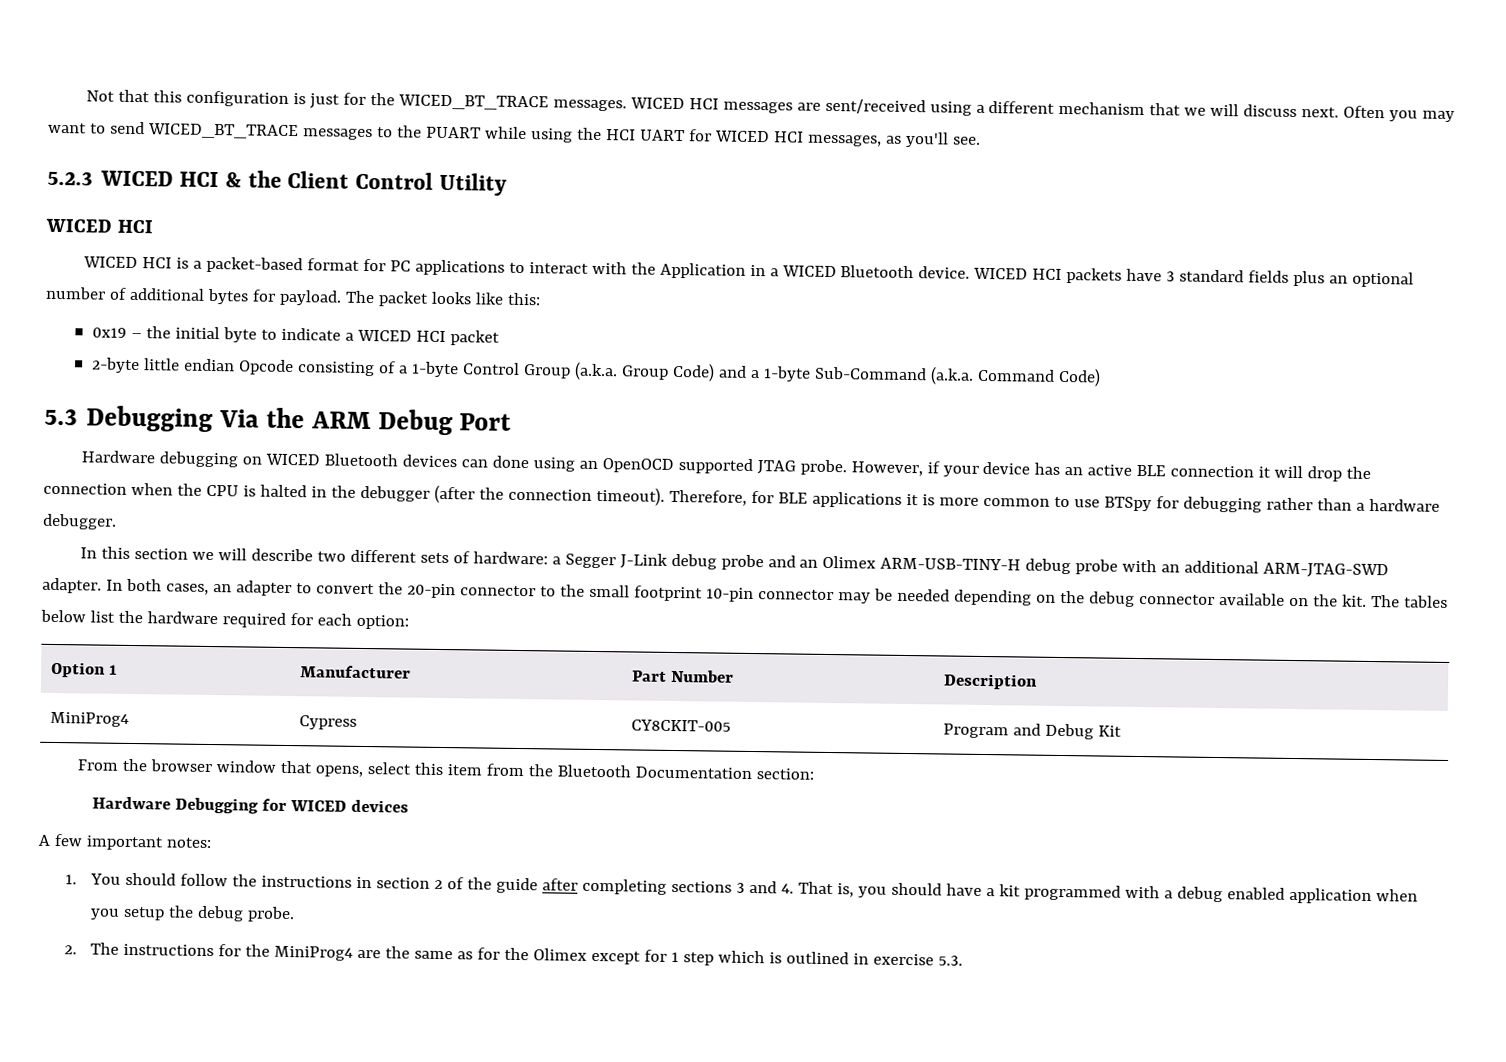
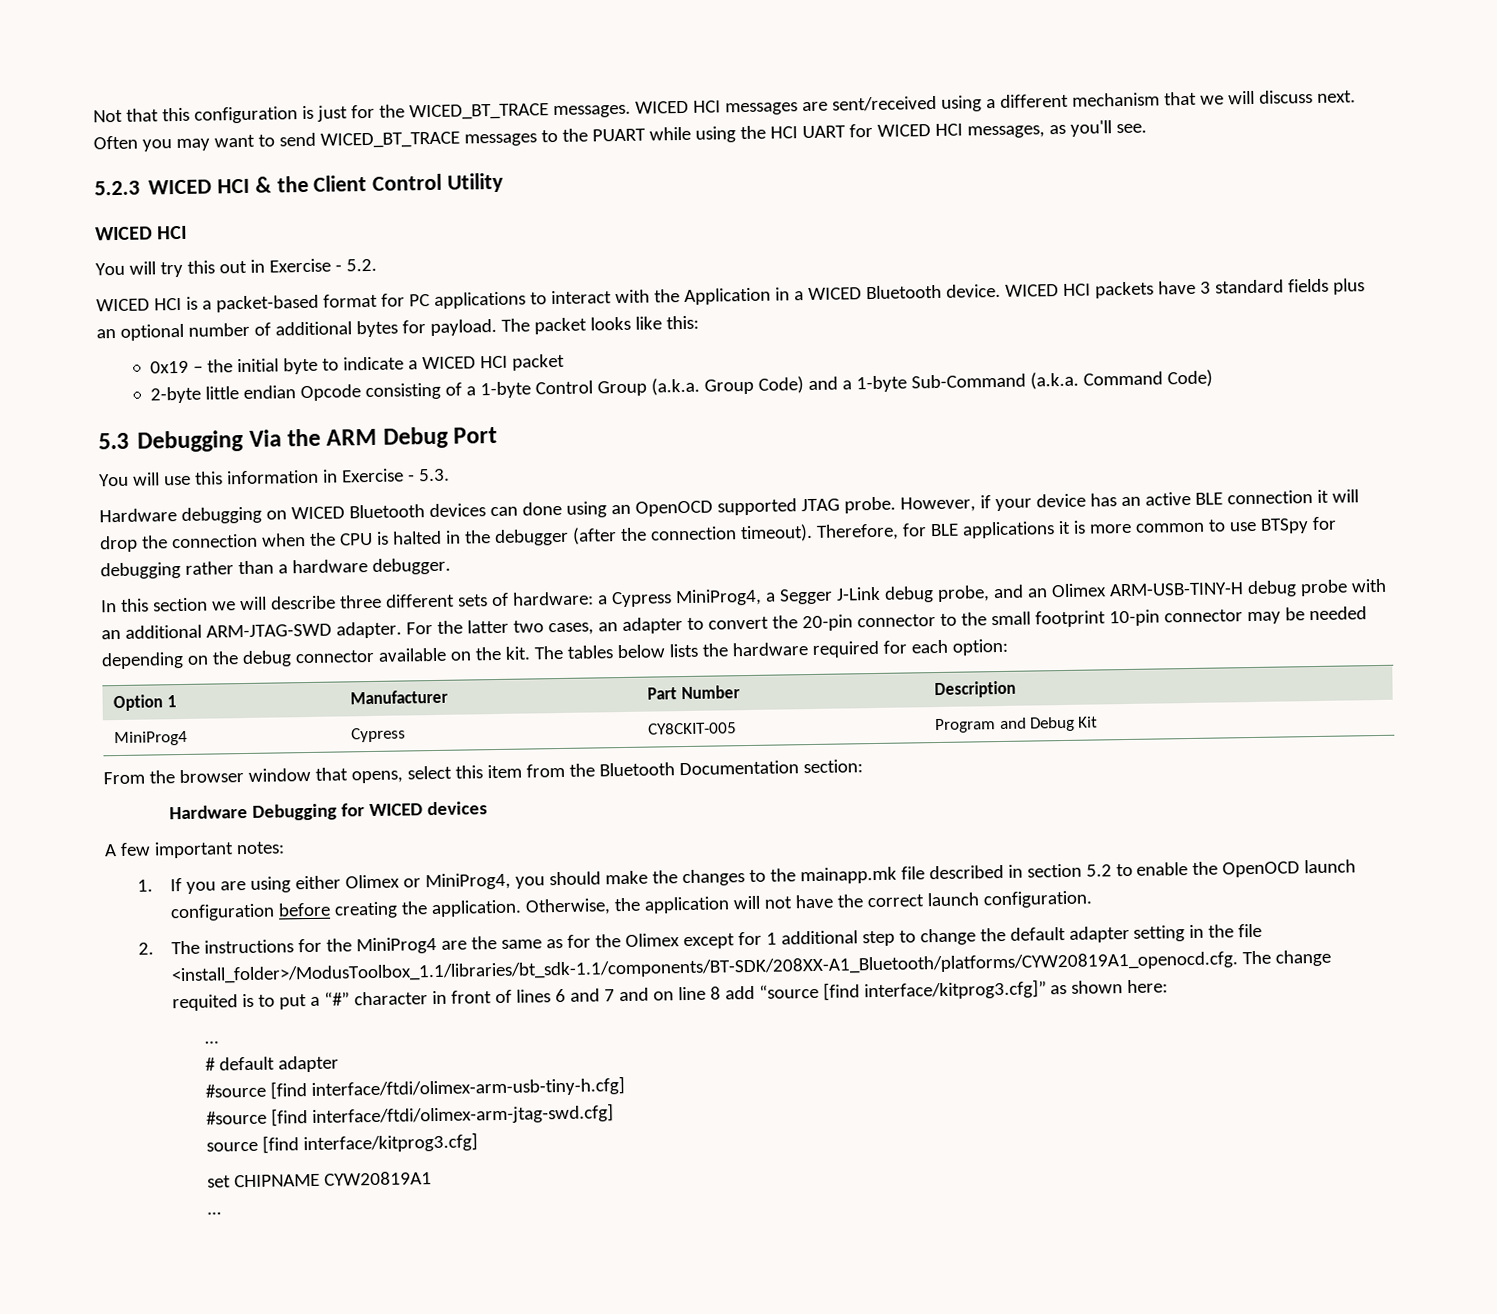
(153, 226) none -> [95,258,377,278] // You will try this out in Exercise - 5.2.
(512, 422) none -> [99,468,450,487] // You will use this information in Exercise - 5.3.
[316,551,346,562] two -> [338,594,382,609] three
(561, 560) none -> [610,588,776,608] Cypress MiniProg4, a
[720,554,764,571] probe -> [936,585,990,602] probe,
[105,578,162,592] In both -> [405,619,544,635] For the latter two
[89,610,115,623] list -> [668,643,698,658] lists
[90,872,1419,905] [90,905,296,923] You should follow the instructions in section 2 of the guide after completing sections 3 and 4. That is, you should have a kit programmed with a debug enabled application when you setup the debug probe. -> [169,859,1357,894] [169,890,1093,922] If you are using either Olimex or MiniProg4, you should make the changes to the mainapp.mk file described in section 5.2 to enable the OpenOCD launch configuration before creating the application. Otherwise, the application will not have the correct launch configuration.
[683,950,964,966] step which is outlined in exercise 5.3. -> [780,923,1263,947] [170,949,1331,985] [171,979,1169,1012] [204,1040,219,1044] [204,1055,339,1073] [204,1076,625,1100] [205,1103,614,1127] [205,1132,478,1154] [206,1171,432,1188] [206,1211,221,1215] additional step to change the default adapter setting in the file <install_folder>/ModusToolbox_1.1/libraries/bt_sdk-1.1/components/BT-SDK/208XX-A1_Bluetooth/platforms/CYW20819A1_openocd.cfg. The change requited is to put a “#” character in front of lines 6 and 7 and on line 8 add “source [find interface/kitprog3.cfg]” as shown here: // … // # default adapter // #source [find interface/ftdi/olimex-arm-usb-tiny-h.cfg] // #source [find interface/ftdi/olimex-arm-jtag-swd.cfg] // source [find interface/kitprog3.cfg] // set CHIPNAME CYW20819A1 // …

